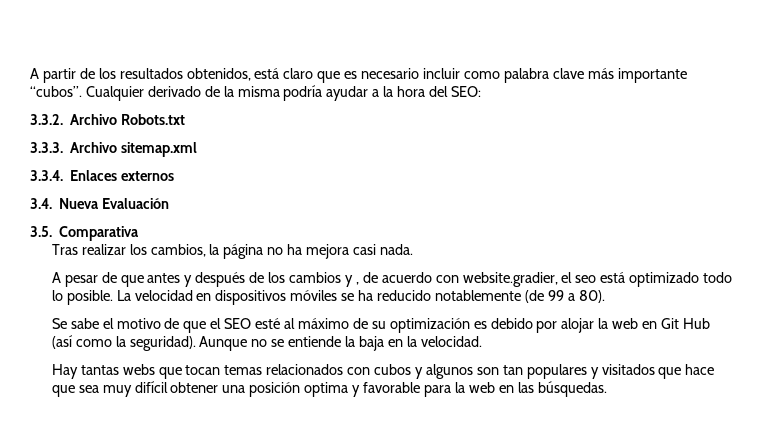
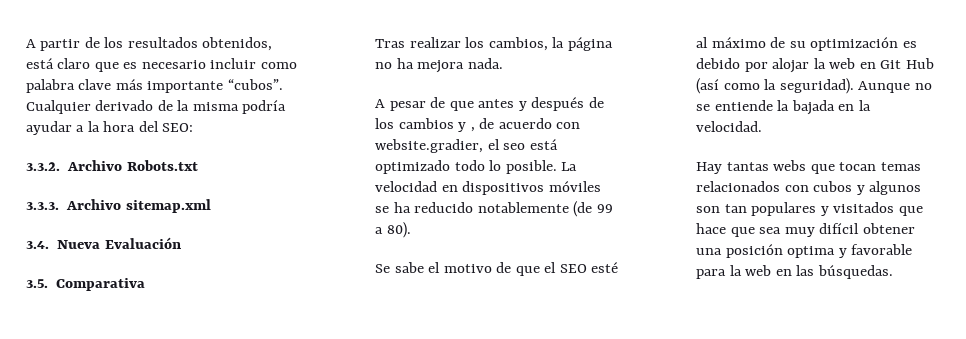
[30,170,175,181] // 3.3.4. Enlaces externos -> (211, 206) none
[353,244,377,255] casi -> (465, 66) none
[359,336,385,351] baja -> [791,100,835,115] bajada

